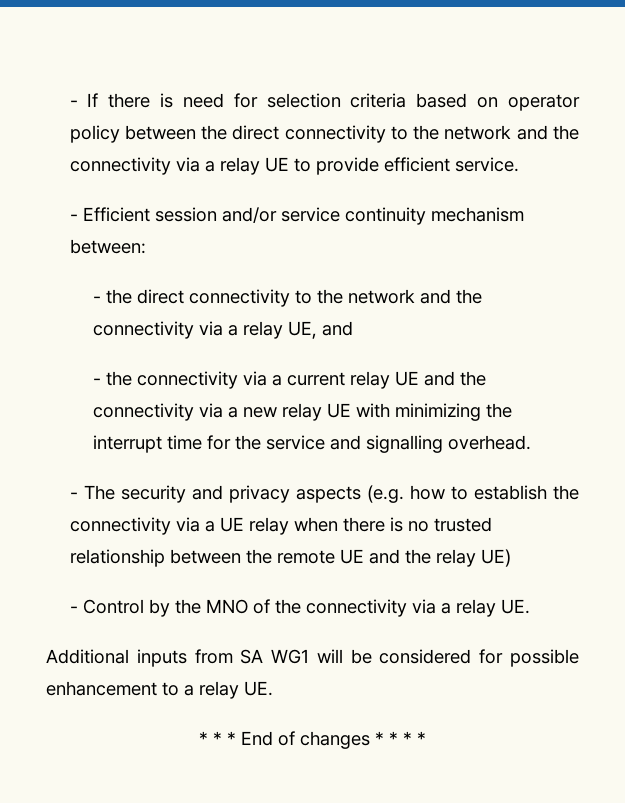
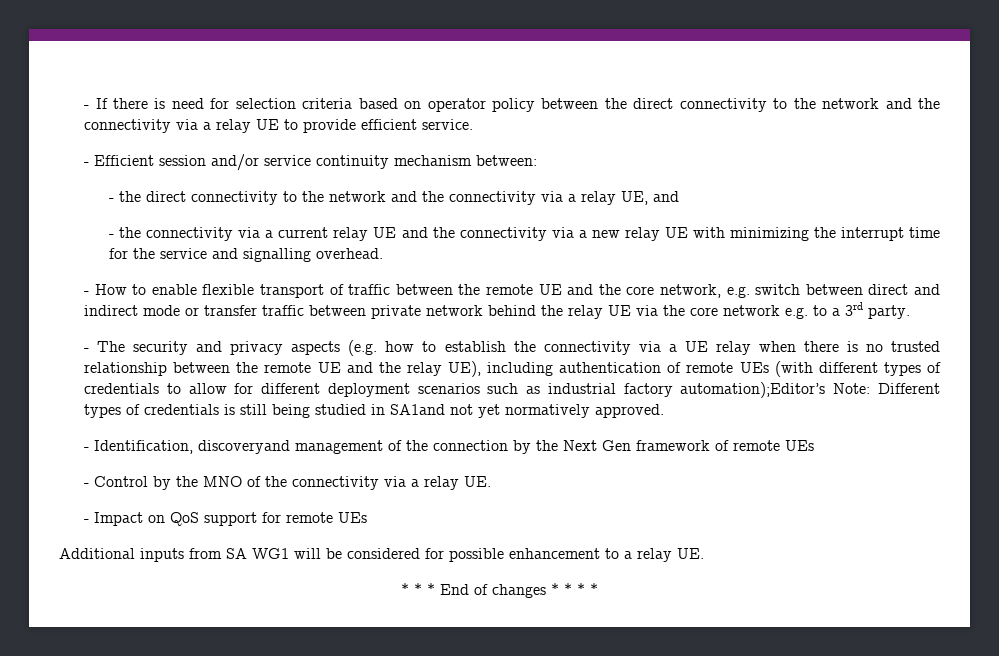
(532, 442) none -> [84,284,941,298] [84,302,911,319] // - How to enable flexible transport of traffic between the remote UE and the core network, e.g. switch between direct and indirect mode or transfer traffic between private network behind the relay UE via the core network e.g. to a 3rd party.
[480,549,511,567] UE) -> [447,361,942,377] [84,382,940,398] [84,404,665,418] [84,440,815,454] UE), including authentication of remote UEs (with different types of credentials to allow for different deployment scenarios such as industrial factory automation);Editor’s Note: Different types of credentials is still being studied in SA1and not yet normatively approved. // - Identification, discoveryand management of the connection by the Next Gen framework of remote UEs
(530, 606) none -> [84,512,368,526] // - Impact on QoS support for remote UEs

